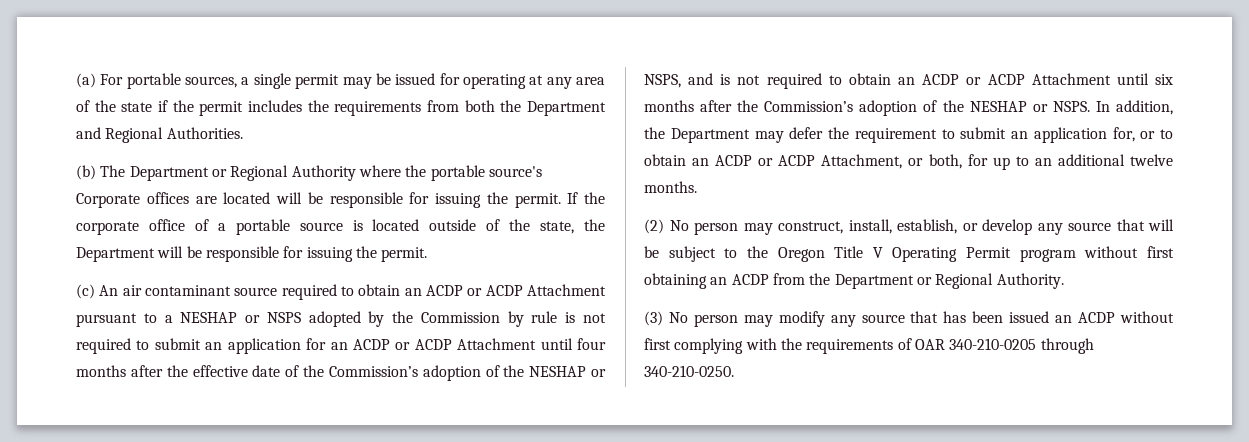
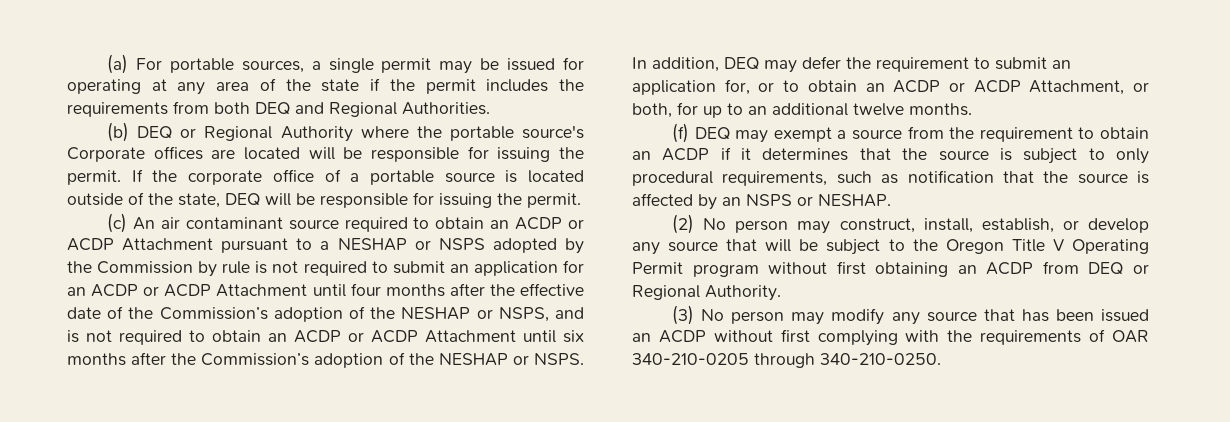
[500,100,606,116] the Department -> [255,102,290,115] DEQ
[100,165,209,181] The Department -> [137,126,173,139] DEQ
[584,219,605,231] [76,247,155,262] the Department -> [225,193,260,206] DEQ
[644,127,750,143] the Department -> [724,57,759,70] DEQ
(697, 187) none -> [672,123,1149,143] [632,147,1149,164] [632,170,1149,186] [632,193,891,210] // (f) DEQ may exempt a source from the requirement to obtain an ACDP if it determines that the source is subject to only procedural requirements, such as notification that the source is affected by an NSPS or NESHAP.
[809,273,914,289] the Department -> [1088,262,1124,275] DEQ

